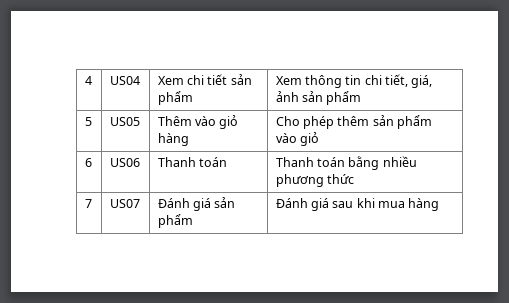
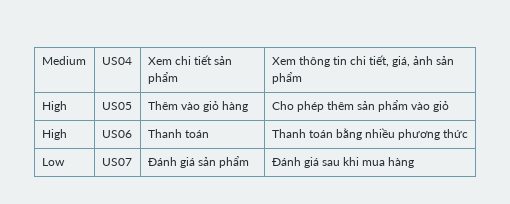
[84,76,92,85] 4 -> [41,56,86,65] Medium
[84,117,92,126] 5 -> [41,101,67,112] High
[84,158,92,167] 6 -> [41,129,67,140] High
[84,199,92,208] 7 -> [41,158,65,166] Low

